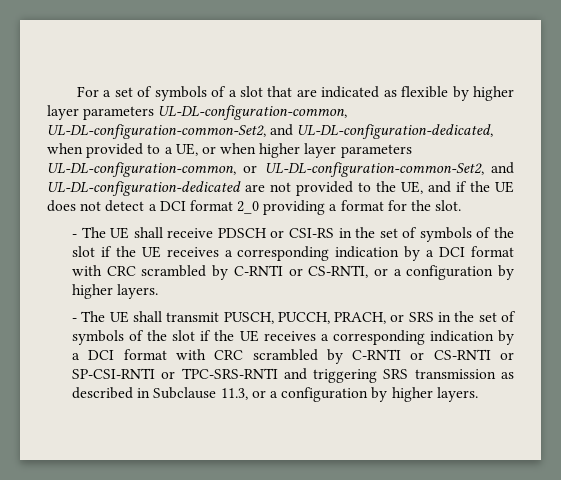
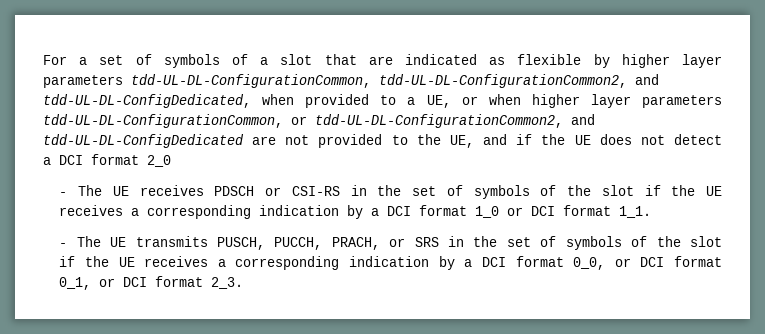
[158,105,348,120] [47,124,494,139] UL-DL-configuration-common, UL-DL-configuration-common-Set2, and UL-DL-configuration-dedicated, -> [131,74,659,88] [43,94,251,108] tdd-UL-DL-ConfigurationCommon, tdd-UL-DL-ConfigurationCommon2, and tdd-UL-DL-ConfigDedicated,
[47,162,514,177] [47,181,241,196] UL-DL-configuration-common, or UL-DL-configuration-common-Set2, and UL-DL-configuration-dedicated -> [43,114,595,128] [43,134,244,148] tdd-UL-DL-ConfigurationCommon, or tdd-UL-DL-ConfigurationCommon2, and tdd-UL-DL-ConfigDedicated
[263,200,462,215] [72,227,214,239] providing a format for the slot. // - The UE shall receive -> [59,185,204,196] // - The UE receives
[72,265,514,280] [72,284,159,299] [72,311,220,323] with CRC scrambled by C-RNTI or CS-RNTI, or a configuration by higher layers. // - The UE shall transmit -> [475,205,652,218] [59,236,208,247] 1_0 or DCI format 1_1. // - The UE transmits
[175,349,514,364] [72,368,514,383] [72,387,478,402] with CRC scrambled by C-RNTI or CS-RNTI or SP-CSI-RNTI or TPC-SRS-RNTI and triggering SRS transmission as described in Subclause 11.3, or a configuration by higher layers. -> [573,256,722,270] [59,276,244,290] 0_0, or DCI format 0_1, or DCI format 2_3.

